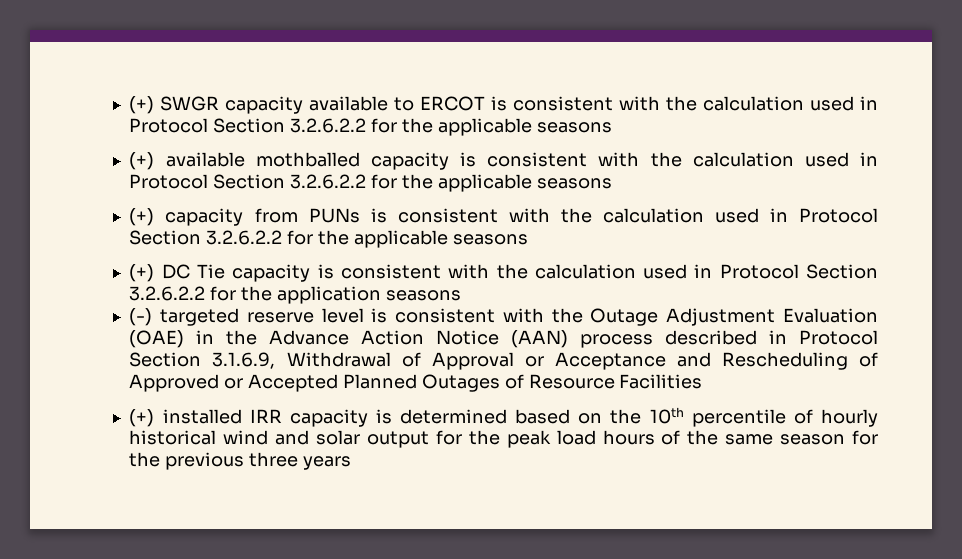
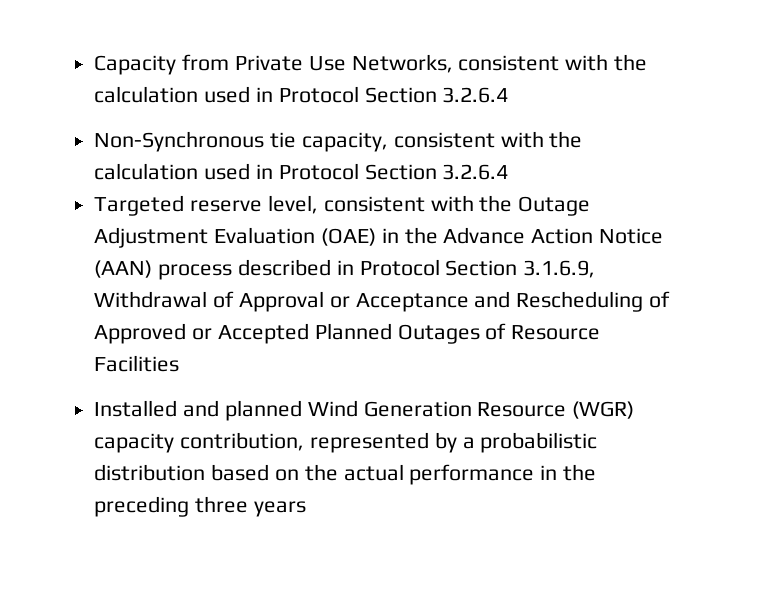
[129,96,879,114] [129,118,612,136] [129,152,878,170] [129,174,612,192] [129,208,878,226] [129,230,528,248] [129,264,878,282] [129,286,461,304] [129,308,388,326] (+) SWGR capacity available to ERCOT is consistent with the calculation used in Protocol Section 3.2.6.2.2 for the applicable seasons // (+) available mothballed capacity is consistent with the calculation used in Protocol Section 3.2.6.2.2 for the applicable seasons // (+) capacity from PUNs is consistent with the calculation used in Protocol Section 3.2.6.2.2 for the applicable seasons // (+) DC Tie capacity is consistent with the calculation used in Protocol Section 3.2.6.2.2 for the application seasons // (-) targeted reserve level is -> [94,54,647,75] [94,86,509,103] [94,131,583,152] [94,163,509,180] [94,195,318,216] Capacity from Private Use Networks, consistent with the calculation used in Protocol Section 3.2.6.4 // Non-Synchronous tie capacity, consistent with the calculation used in Protocol Section 3.2.6.4 // Targeted reserve level,
[129,407,879,427] [129,430,879,448] [129,452,245,470] (+) installed IRR capacity is determined based on the 10th percentile of hourly historical wind and solar output for the peak load hours of the same season for the previous -> [94,400,635,421] [94,432,598,453] [94,464,596,485] [94,496,190,517] Installed and planned Wind Generation Resource (WGR) capacity contribution, represented by a probabilistic distribution based on the actual performance in the preceding

